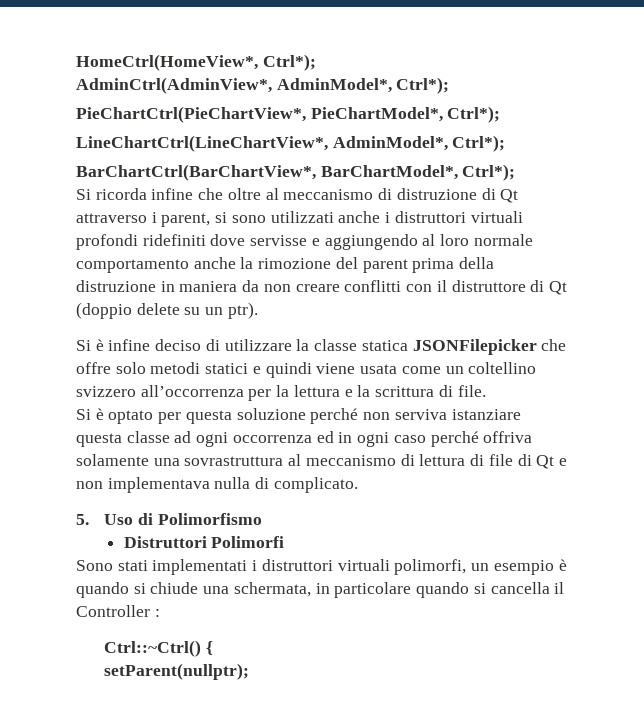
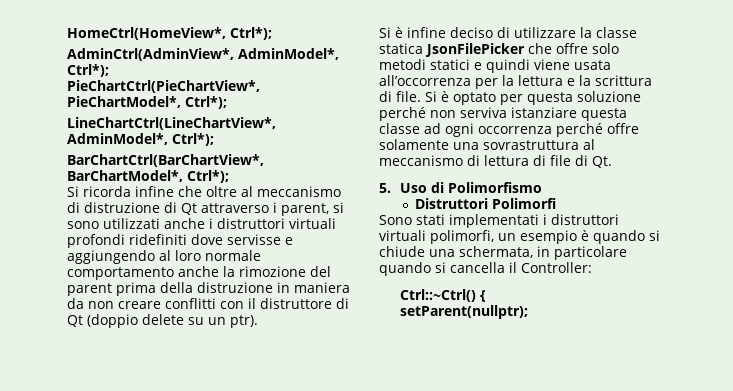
[412,339,537,355] JSONFilepicker -> [425,43,525,57] JsonFilePicker
[401,362,537,374] [76,386,136,397] come un coltellino svizzero -> (611, 65) none
(486, 391) // -> (421, 96) none
[316,431,533,447] ed in ogni caso perché offriva -> [556,123,639,137] perché offre
[536,455,567,469] [76,477,358,493] Qt e non implementava nulla di complicato. -> [592,156,612,168] Qt.
[76,605,160,617] Controller : -> [521,262,592,273] Controller:

